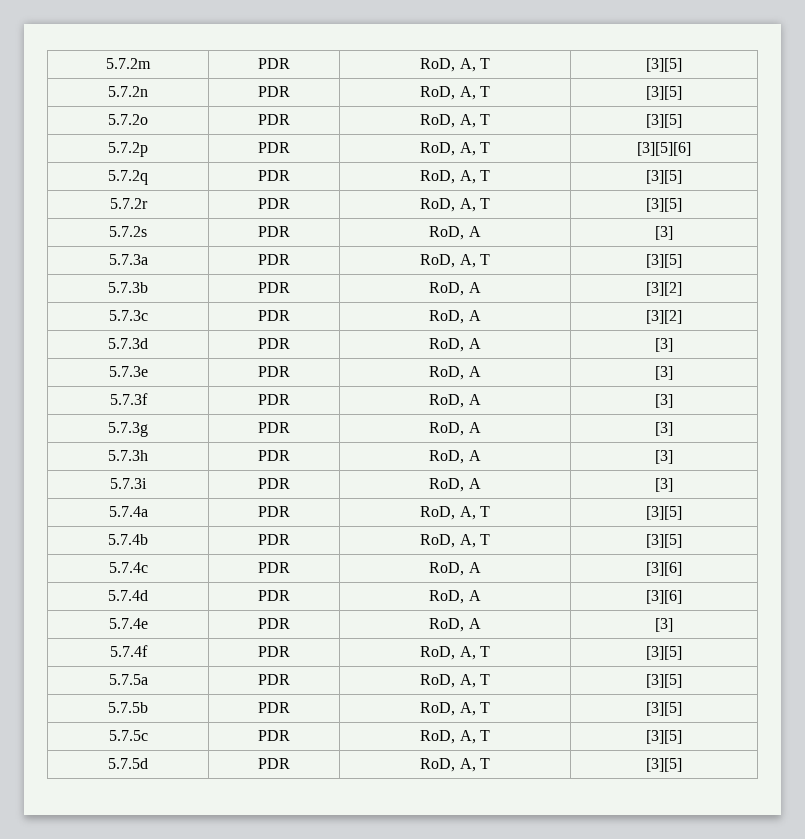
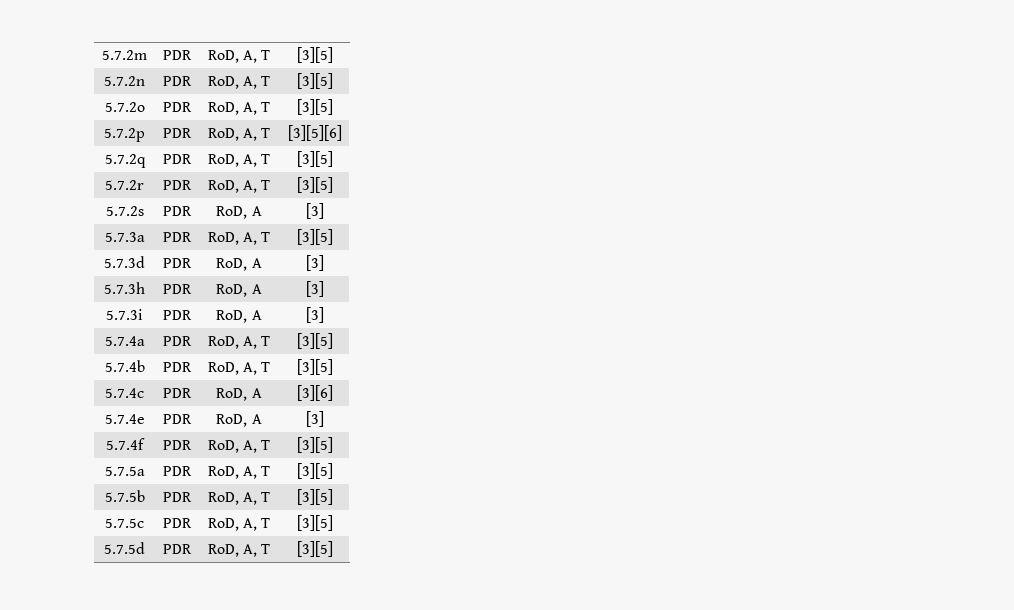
[108,282,148,293] [258,282,290,293] [429,282,481,296] [646,282,683,296] [108,310,148,321] [258,310,290,321] [429,310,481,324] [646,310,683,324] // 5.7.3b | PDR | RoD, A | [3][2] // 5.7.3c | PDR | RoD, A | [3][2] -> (333, 237) none
[108,366,148,377] [258,366,290,377] [429,366,481,380] [655,366,674,380] [109,393,148,405] [258,394,290,405] [429,394,481,408] [655,394,674,408] [108,422,148,437] [258,422,290,433] [429,422,481,436] [655,422,674,436] // 5.7.3e | PDR | RoD, A | [3] // 5.7.3f | PDR | RoD, A | [3] // 5.7.3g | PDR | RoD, A | [3] -> (324, 263) none
[108,590,148,601] [258,590,290,601] [429,590,481,604] [646,590,683,604] // 5.7.4d | PDR | RoD, A | [3][6] -> (333, 393) none

